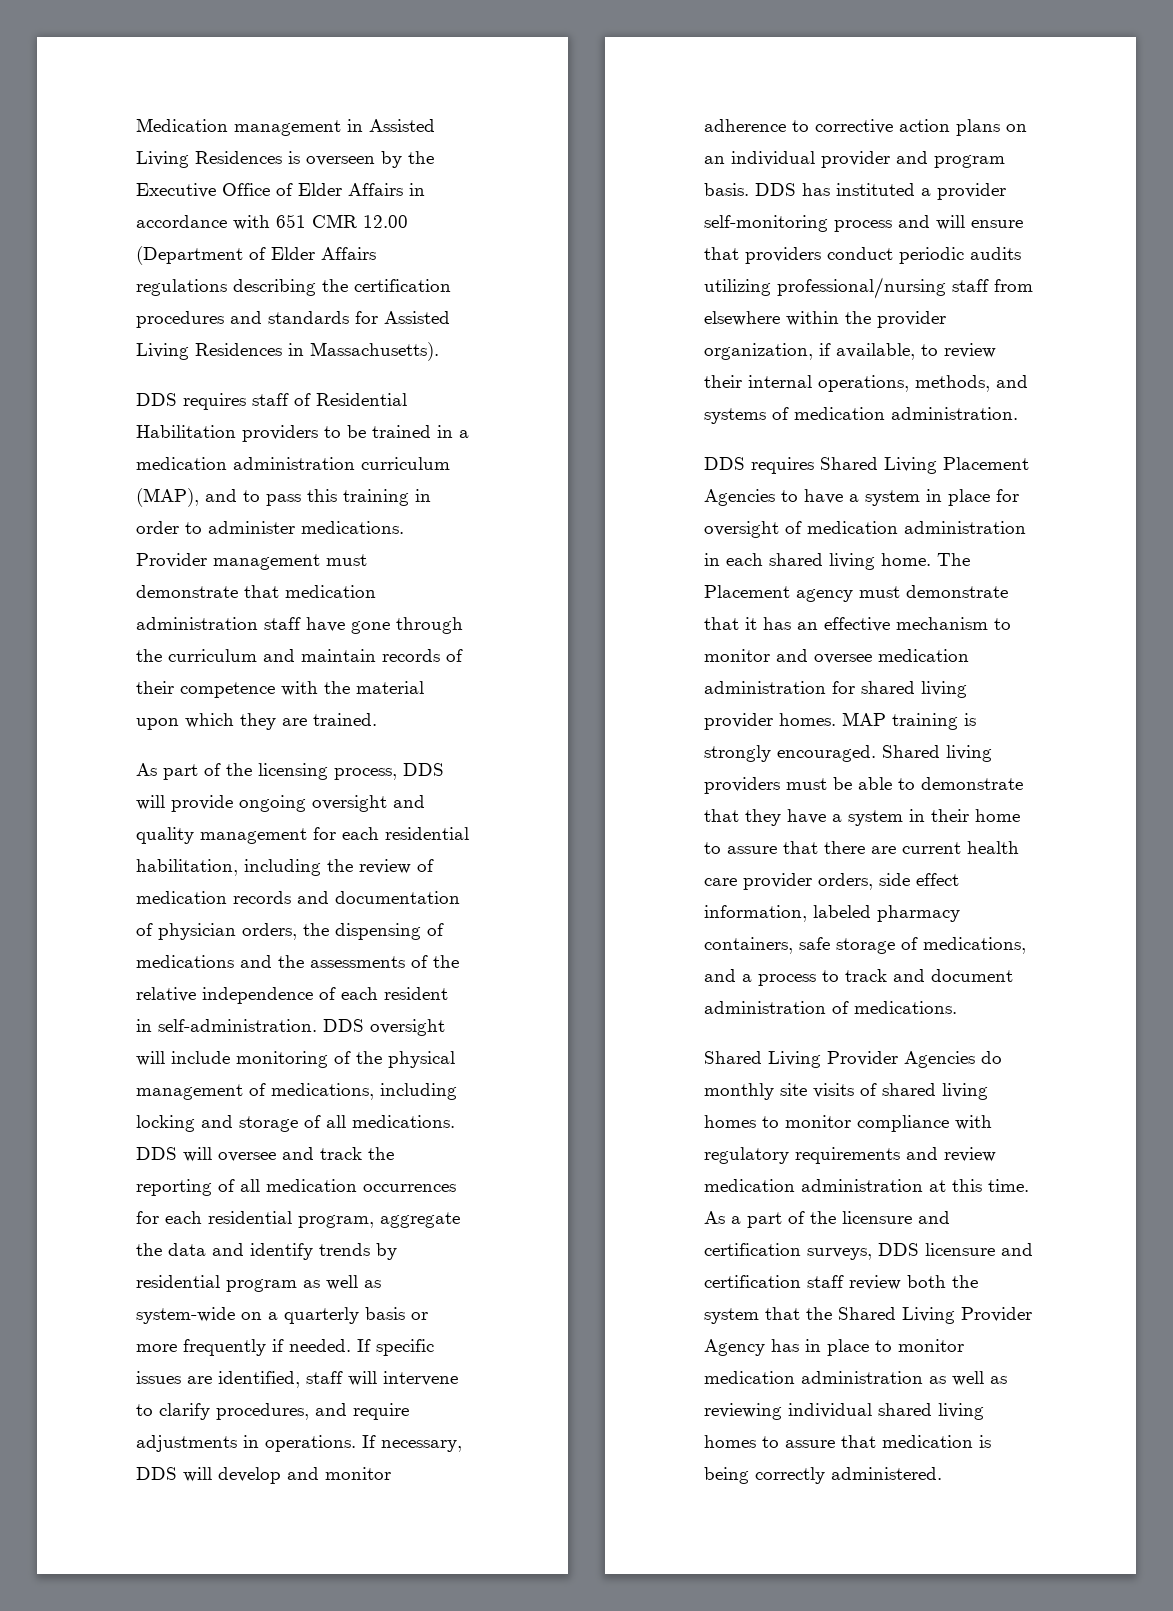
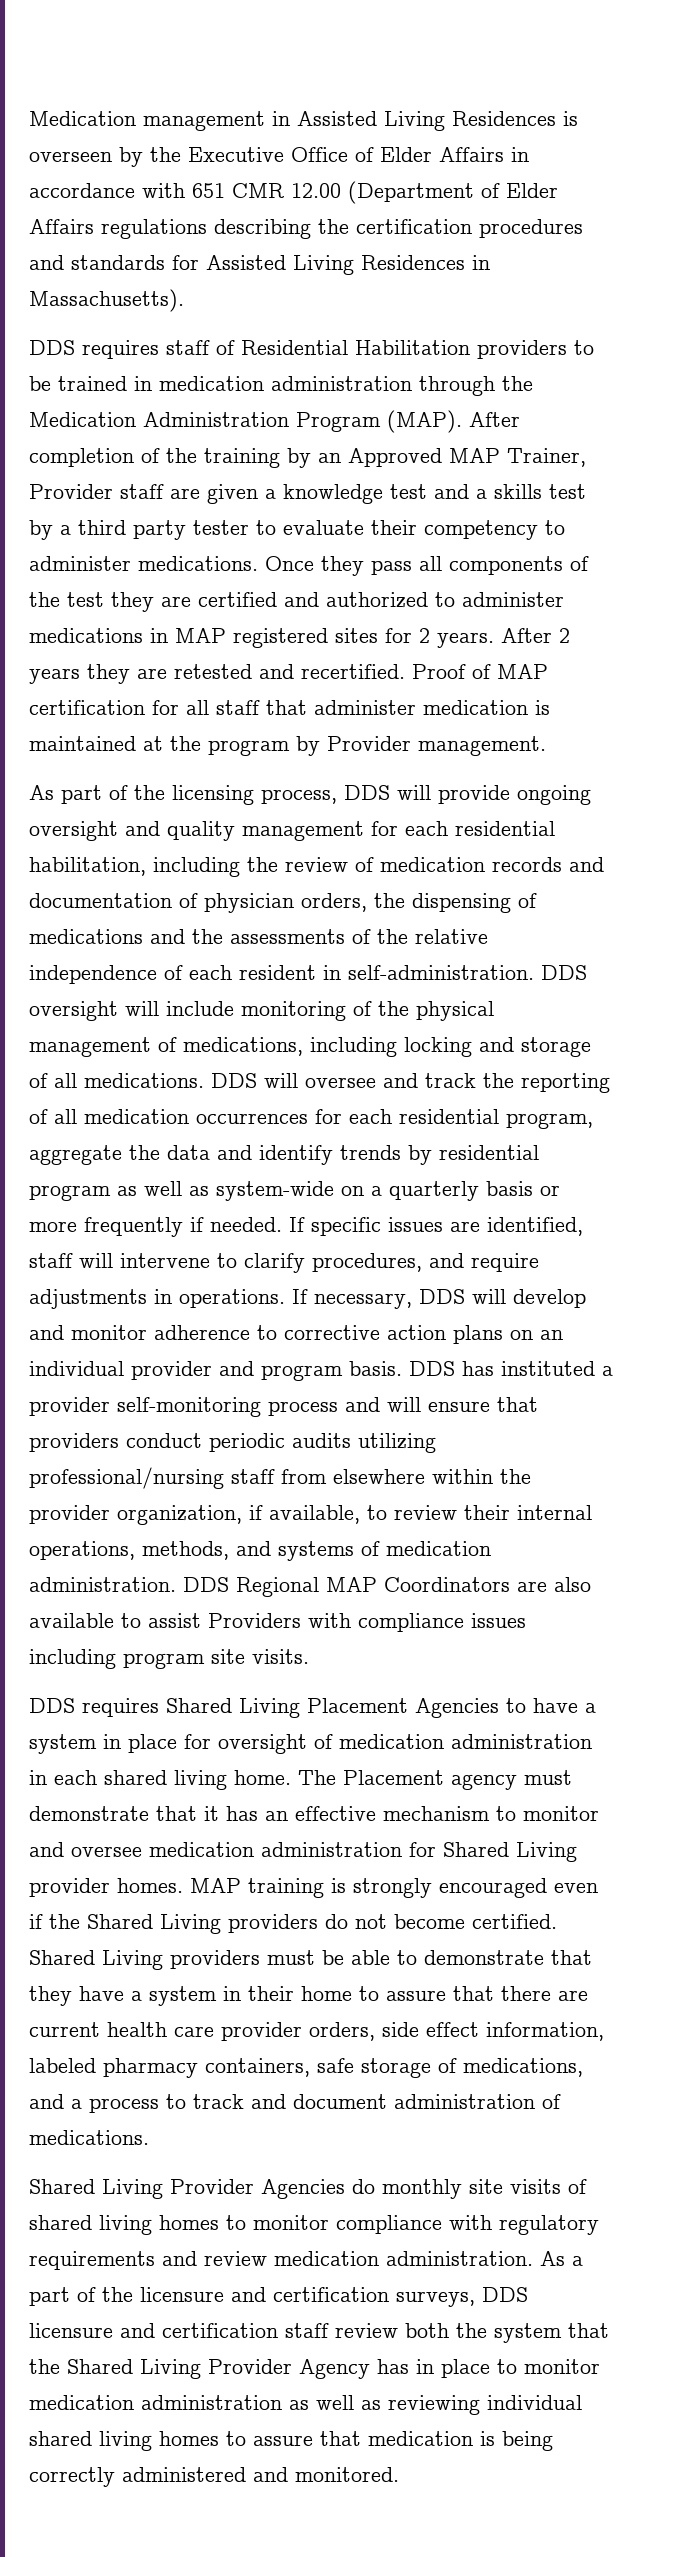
[459,430,469,438] [136,457,450,470] [136,488,431,507] [136,521,404,534] [136,553,367,570] [136,585,376,598] [136,617,463,634] [136,649,463,662] [136,681,424,698] [136,713,377,730] a medication administration curriculum (MAP), and to pass this training in order to administer medications. Provider management must demonstrate that medication administration staff have gone through the curriculum and maintain records of their competence with the material upon which they are trained. -> [159,376,533,396] [29,410,520,433] [29,448,586,468] [29,484,586,504] [29,520,565,540] [29,556,589,576] [29,592,564,612] [29,628,570,648] [29,664,548,684] [29,700,550,715] [29,736,546,756] medication administration through the Medication Administration Program (MAP). After completion of the training by an Approved MAP Trainer, Provider staff are given a knowledge test and a skills test by a third party tester to evaluate their competency to administer medications. Once they pass all components of the test they are certified and authorized to administer medications in MAP registered sites for 2 years. After 2 years they are retested and recertified. Proof of MAP certification for all staff that administer medication is maintained at the program by Provider management.
(1018, 413) none -> [183,1577,591,1597] [29,1613,526,1632] [29,1649,309,1669] DDS Regional MAP Coordinators are also available to assist Providers with compliance issues including program site visits.
[861,681,967,698] shared living -> [443,1842,577,1862] Shared Living
[777,745,992,762] encouraged. Shared living -> [439,1878,598,1898] [29,1914,557,1934] [29,1950,163,1970] encouraged even if the Shared Living providers do not become certified. Shared Living
[801,1179,1029,1192] administration at this time. -> [386,2251,533,2266] administration.
[831,1467,942,1480] administered. -> [122,2467,399,2482] administered and monitored.

